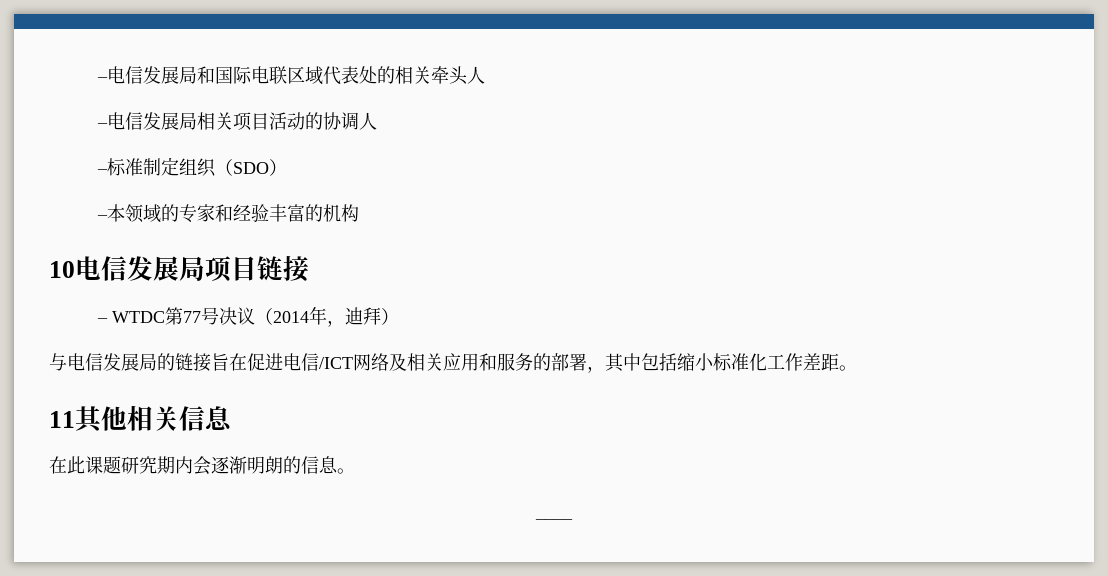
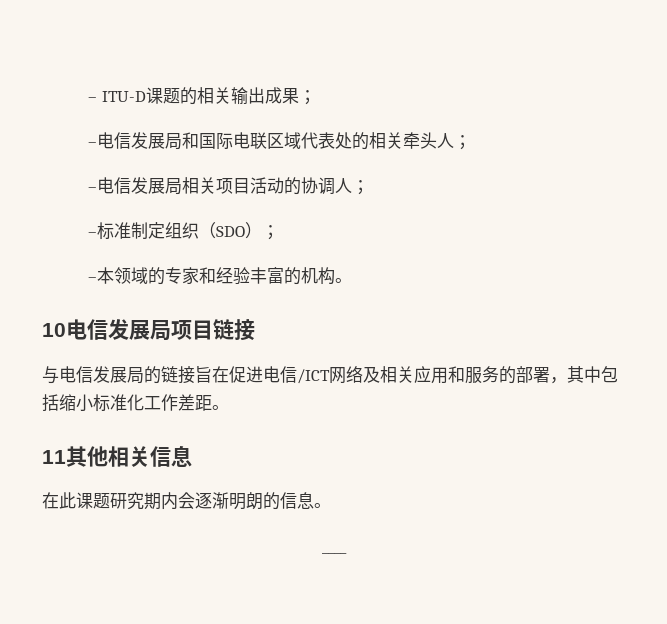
[96,77,108,82] – -> [88,87,316,105] [88,142,98,147] – ITU-D课题的相关输出成果； // –
(485, 75) none -> [454,135,472,150] ；
(377, 121) none -> [352,180,370,195] ；
(287, 167) none -> [262,225,280,240] ；
(359, 213) none -> [335,278,353,283] 。
[96,306,399,327] // – WTDC第77号决议（2014年，迪拜） -> (255, 330) none

